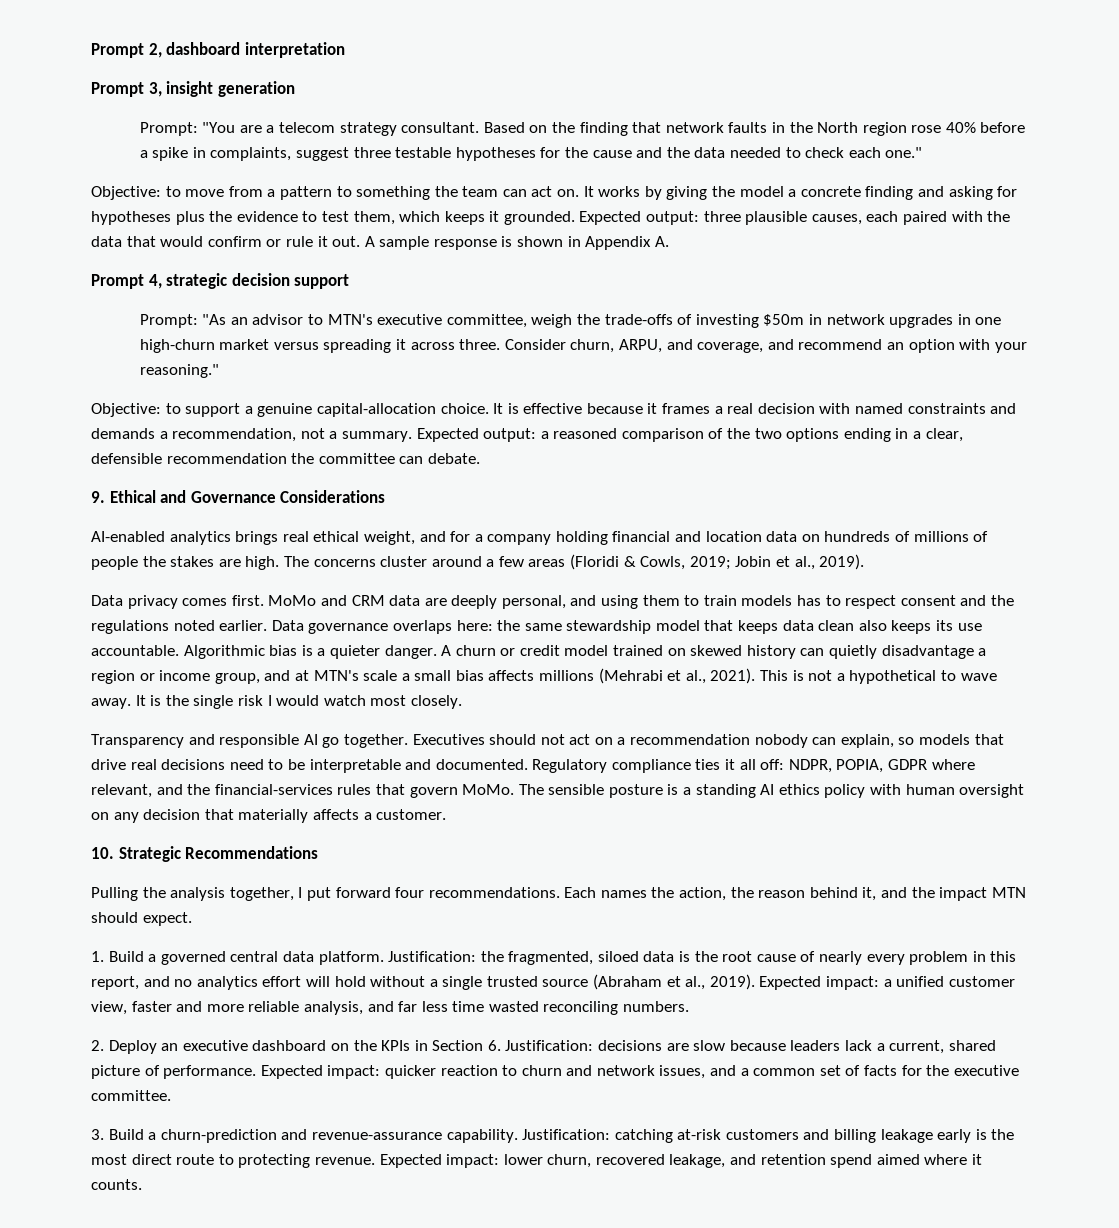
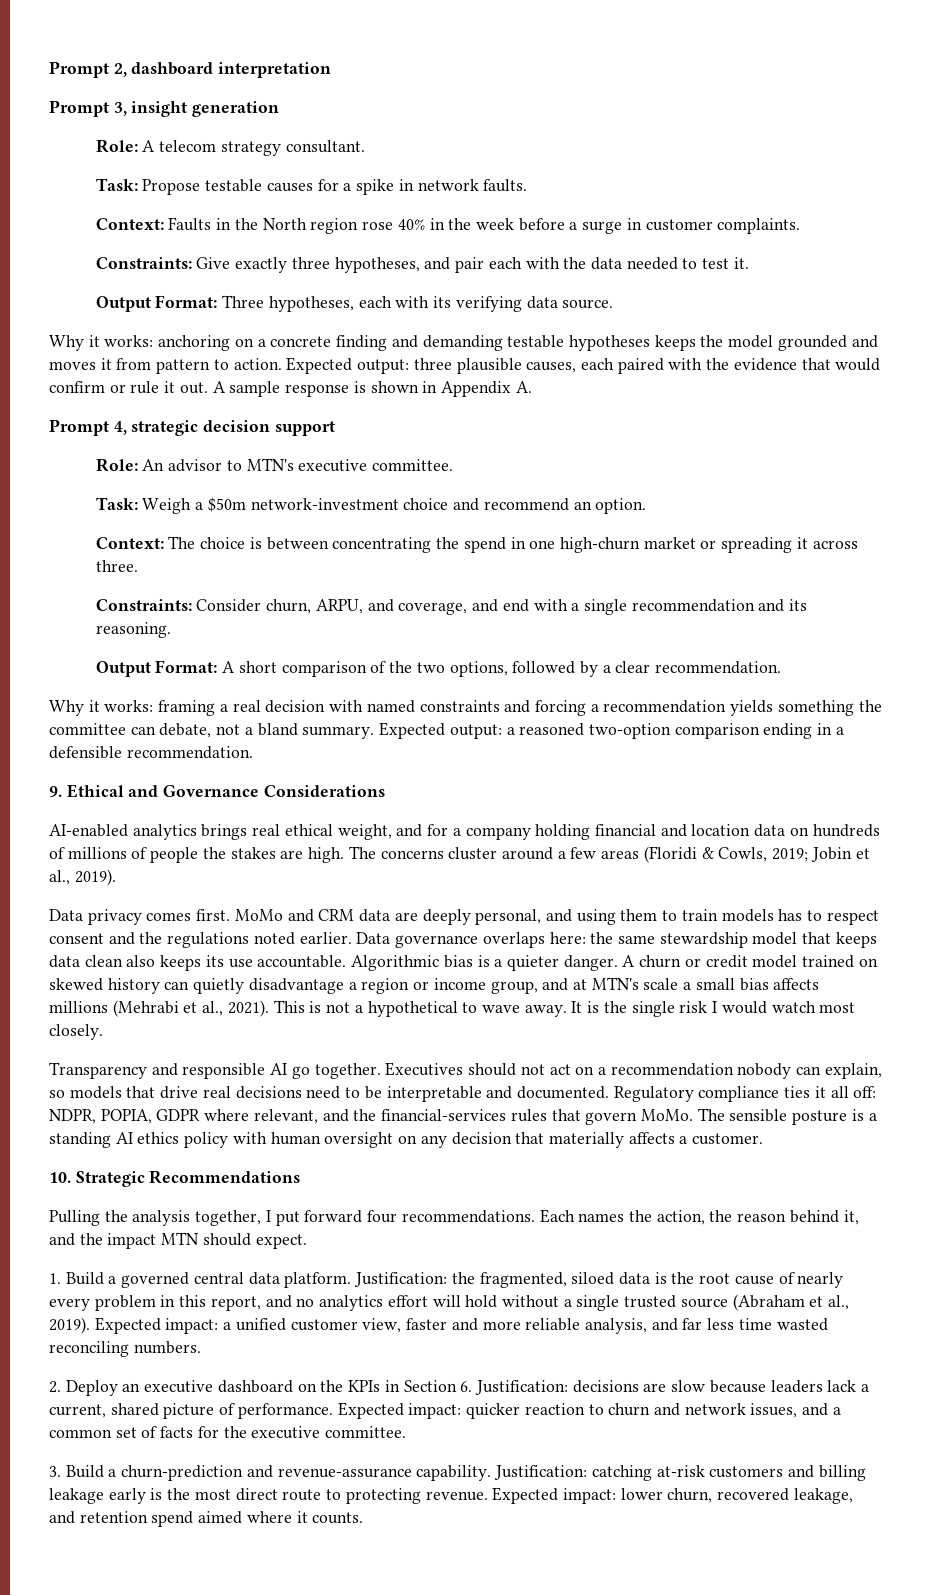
[139,122,275,136] Prompt: "You are a -> [95,139,156,153] Role: A
[483,122,768,136] Based on the finding that network faults -> [95,178,528,195] [95,217,212,231] // Task: Propose testable causes for a spike in network faults. // Context: Faults
[980,122,1026,133] [139,147,923,161] [91,186,1018,200] [91,211,575,225] before a spike in complaints, suggest three testable hypotheses for the cause and the data needed to check each one." // Objective: to move from a pattern to something the team can act on. It works by giving the model a concrete finding and asking for hypotheses plus the evidence to test them, which keeps it grounded. -> [429,218,801,234] [95,257,749,273] [95,295,614,312] [49,335,878,351] [49,358,282,374] in the week before a surge in customer complaints. // Constraints: Give exactly three hypotheses, and pair each with the data needed to test it. // Output Format: Three hypotheses, each with its verifying data source. // Why it works: anchoring on a concrete finding and demanding testable hypotheses keeps the model grounded and moves it from pattern to action.
[91,236,122,247] data -> [733,358,797,371] evidence
[139,314,248,328] Prompt: "As an -> [95,458,165,472] Role: An
[446,314,954,328] committee, weigh the trade-offs of investing $50m in network upgrades -> [372,459,454,471] [95,497,647,514] [95,536,506,553] committee. // Task: Weigh a $50m network-investment choice and recommend an option. // Context: The choice is between concentrating the spend
[273,342,319,350] versus -> [700,540,717,549] or
(501, 344) none -> [95,599,192,611] // Constraints:
[798,339,1027,353] [139,364,219,378] [91,403,711,417] recommend an option with your reasoning." // Objective: to support a genuine capital-allocation choice. It is effective because it frames -> [502,599,808,615] [95,622,171,638] [95,660,782,677] [49,700,216,716] end with a single recommendation and its reasoning. // Output Format: A short comparison of the two options, followed by a clear recommendation. // Why it works: framing
[91,428,338,442] demands a recommendation, not a -> [534,700,882,716] [49,723,298,738] forcing a recommendation yields something the committee can debate, not a bland
[621,428,963,442] [91,453,480,464] comparison of the two options ending in a clear, defensible recommendation the committee can debate. -> [588,723,844,739] [49,746,253,759] two-option comparison ending in a defensible recommendation.

